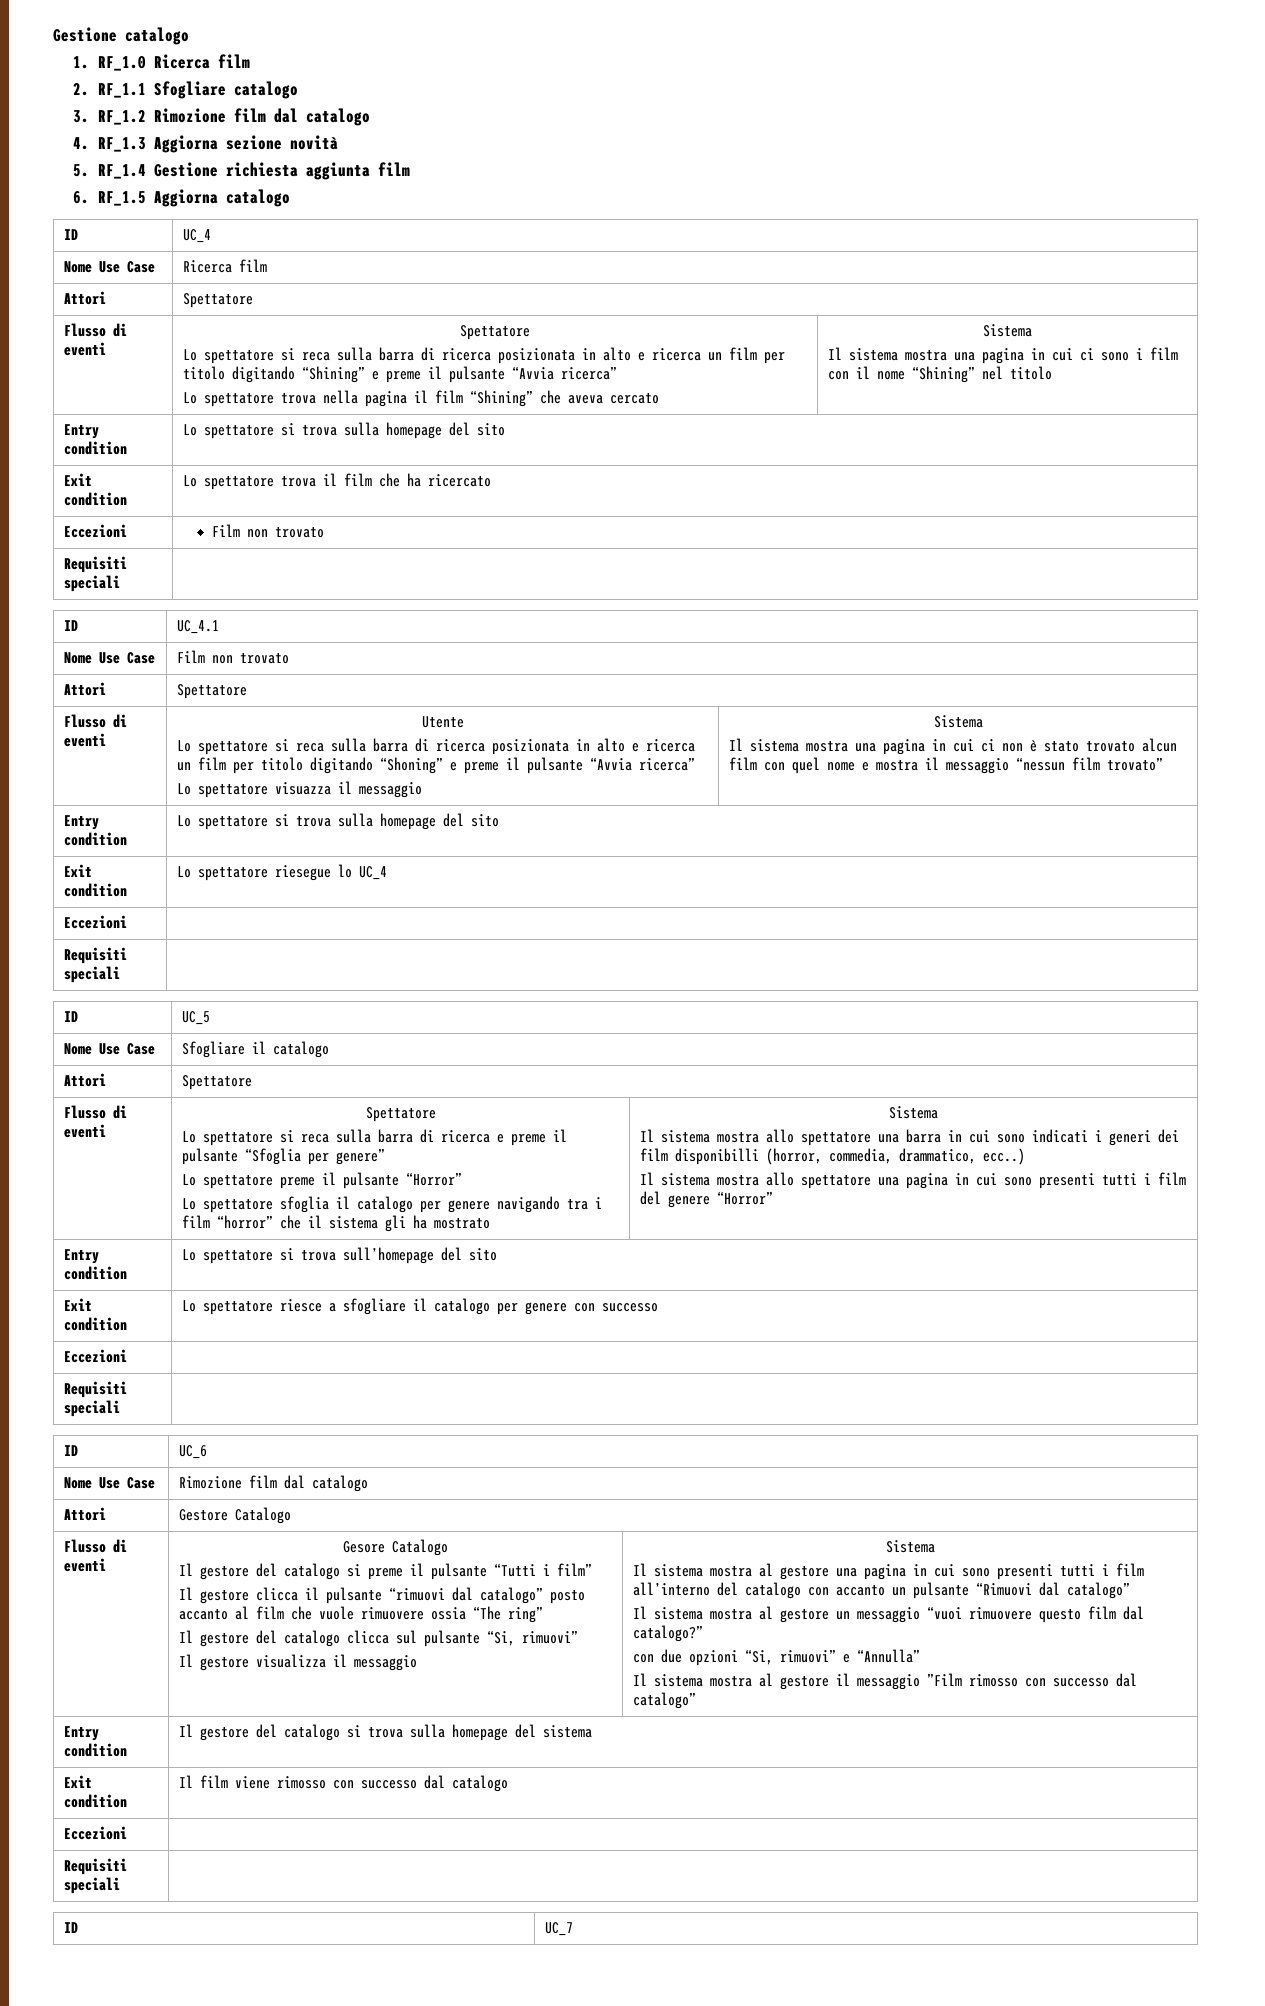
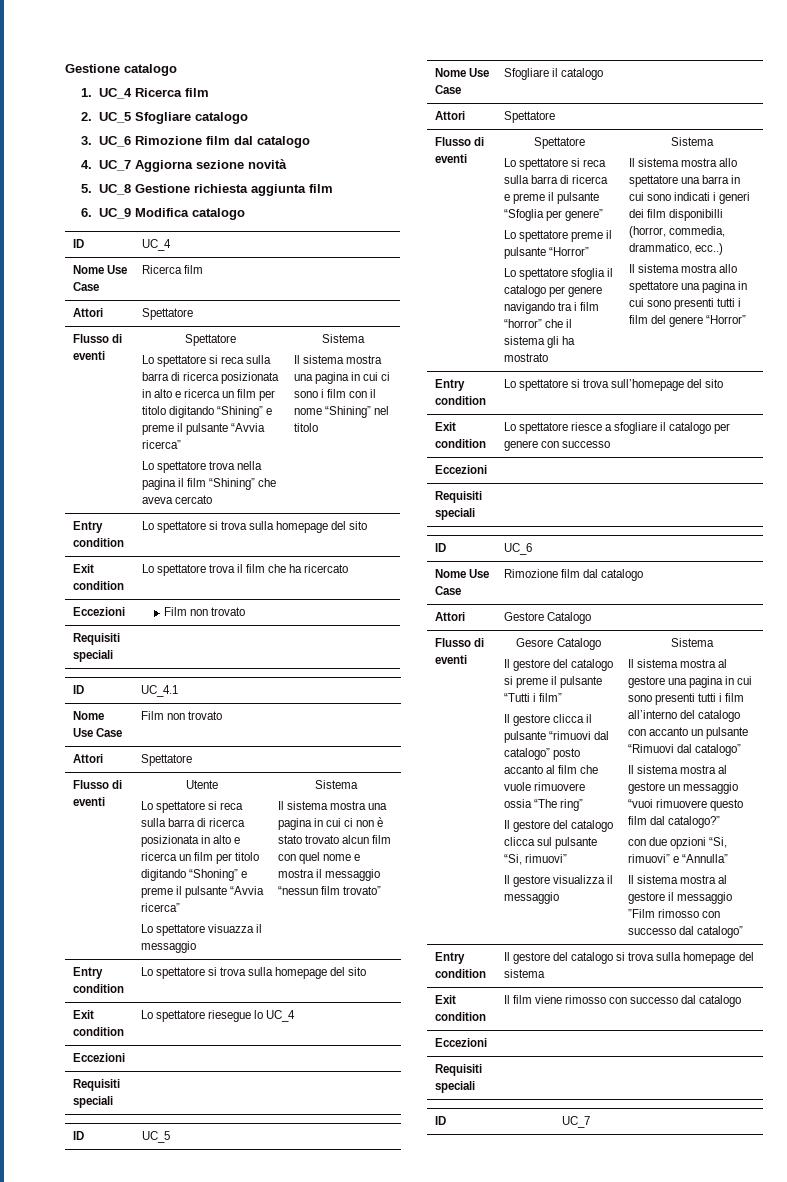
[97,56,146,71] RF_1.0 -> [98,88,132,99] UC_4
[97,83,146,98] RF_1.1 -> [98,112,131,123] UC_5
[97,110,146,125] RF_1.2 -> [98,136,131,147] UC_6
[97,137,146,152] RF_1.3 -> [98,160,131,171] UC_7
[97,164,146,179] RF_1.4 -> [98,184,131,195] UC_8
[97,189,218,207] RF_1.5 Aggiorna -> [98,208,189,219] UC_9 Modifica

